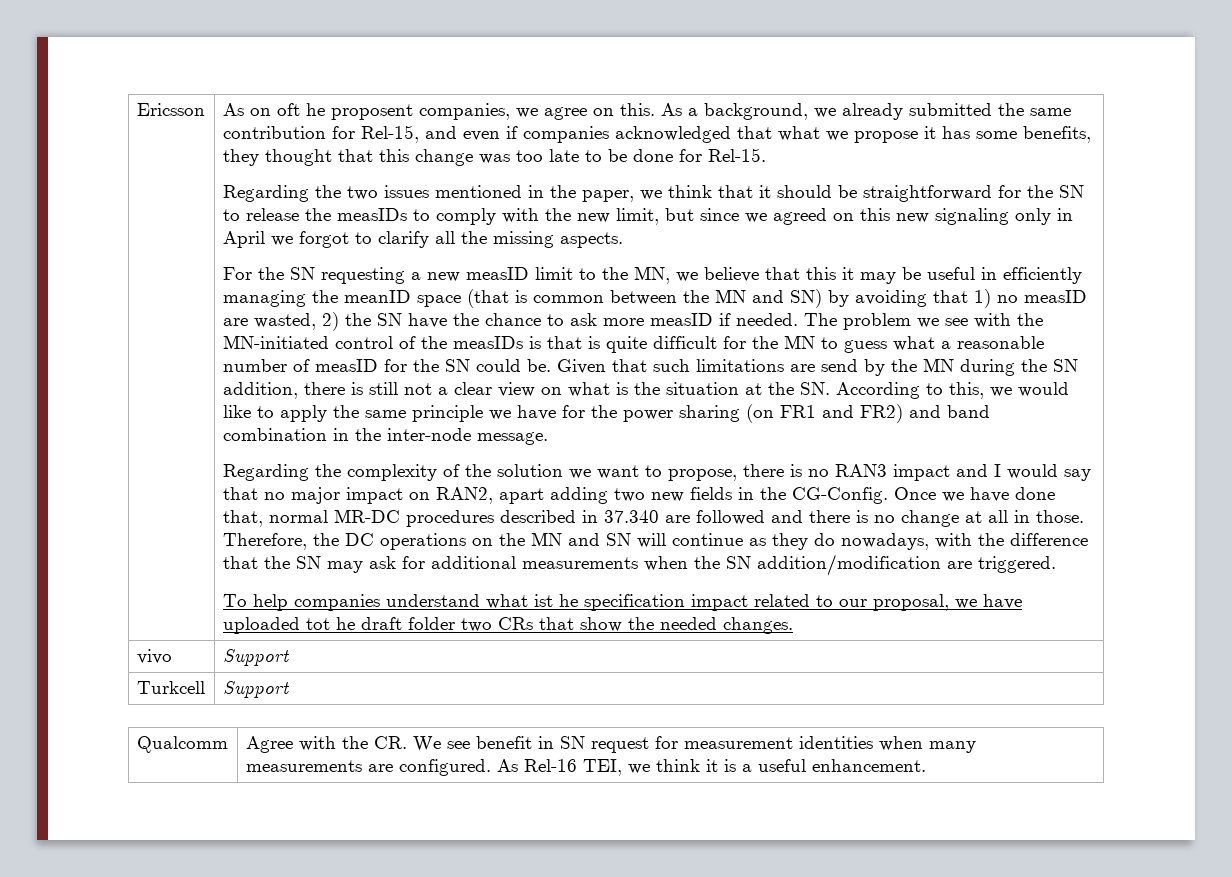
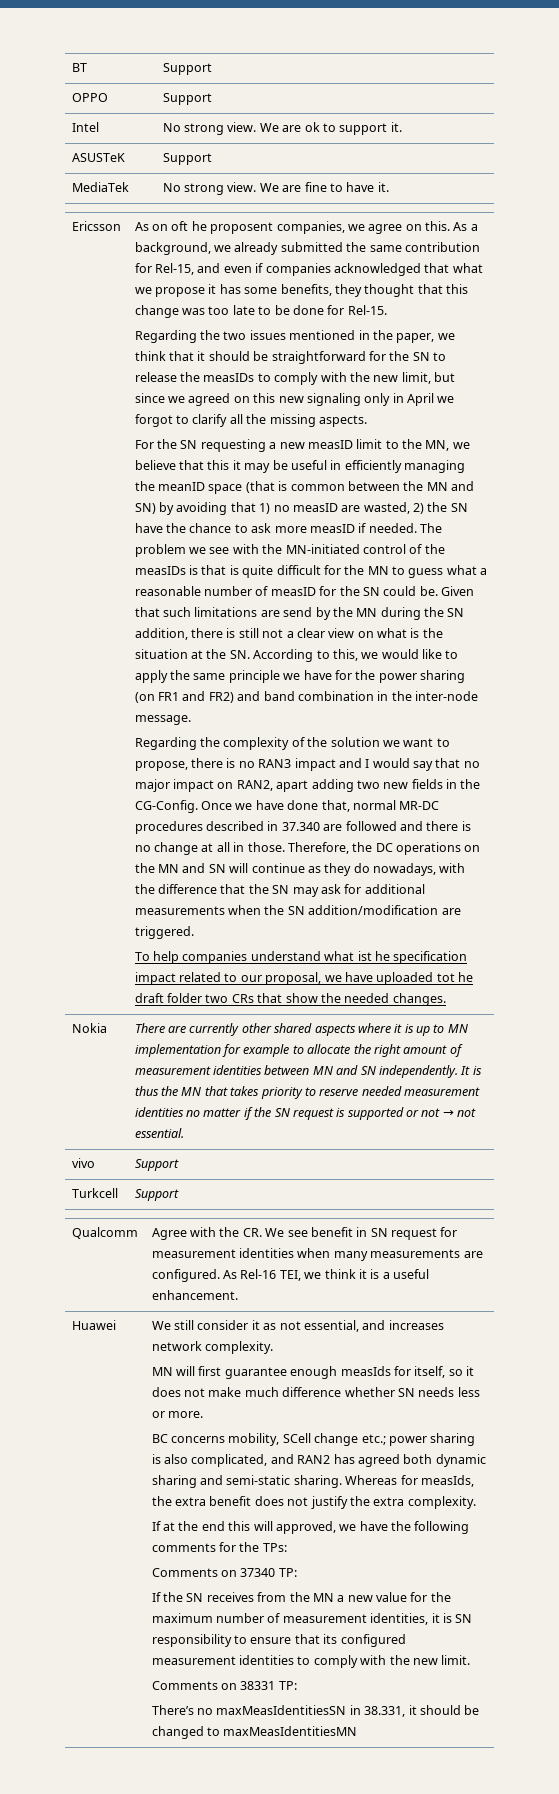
(136, 109) none -> [71,63,87,72] [162,63,212,75] [71,93,108,102] [162,93,212,105] [71,122,99,132] [162,122,402,135] [71,153,125,162] [162,153,212,165] [71,182,129,192] [162,182,389,195] BT | Support // OPPO | Support // Intel | No strong view. We are ok to support it. // ASUSTeK | Support // MediaTek | No strong view. We are fine to have it. //
(793, 625) none -> [71,1023,107,1033] [134,1023,468,1036] [134,1044,463,1057] [134,1065,482,1078] [134,1086,481,1099] [134,1107,477,1120] [134,1128,184,1138] // Nokia | There are currently other shared aspects where it is up to MN implementation for example to allocate the right amount of measurement identities between MN and SN independently. It is thus the MN that takes priority to reserve needed measurement identities no matter if the SN request is supported or not → not essential.
(926, 765) none -> [71,1320,116,1330] [151,1320,444,1332] [151,1341,274,1354] [151,1366,475,1379] [151,1387,480,1397] [151,1411,204,1418] [151,1433,476,1446] [151,1454,486,1467] [151,1475,474,1488] [151,1496,476,1509] [151,1521,470,1534] [151,1542,287,1552] [151,1568,297,1577] [151,1592,451,1602] [151,1613,473,1625] [151,1634,406,1647] [151,1655,471,1668] [151,1681,297,1690] [151,1705,480,1717] [151,1726,358,1739] // Huawei | We still consider it as not essential, and increases network complexity. // MN will first guarantee enough measIds for itself, so it does not make much difference whether SN needs less or more. // BC concerns mobility, SCell change etc.; power sharing is also complicated, and RAN2 has agreed both dynamic sharing and semi-static sharing. Whereas for measIds, the extra benefit does not justify the extra complexity. // If at the end this will approved, we have the following comments for the TPs: // Comments on 37340 TP: // If the SN receives from the MN a new value for the maximum number of measurement identities, it is SN responsibility to ensure that its configured measurement identities to comply with the new limit. // Comments on 38331 TP: // There’s no maxMeasIdentitiesSN in 38.331, it should be changed to maxMeasIdentitiesMN

